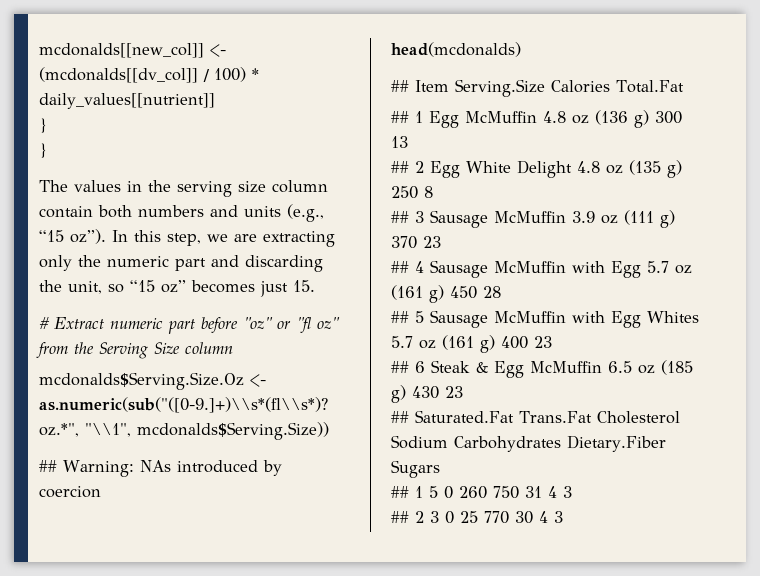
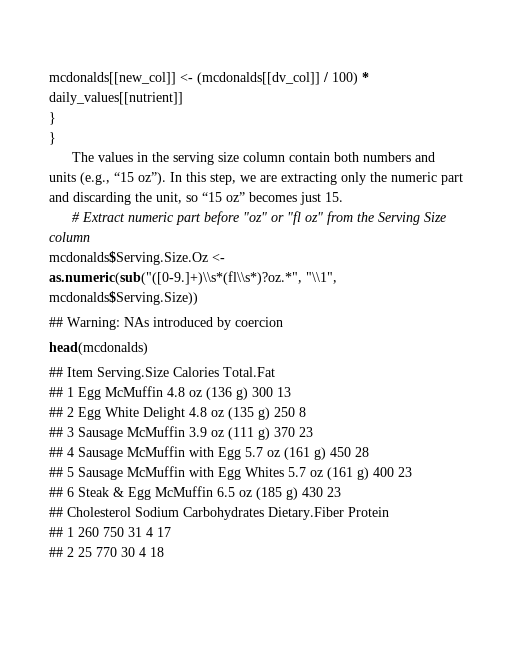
[415,410,592,423] Saturated.Fat Trans.Fat -> (63, 512) none
[391,460,440,478] [391,486,453,499] Sugars // ## 1 5 0 -> [348,507,389,517] [49,527,74,537] Protein // ## 1
[563,486,572,498] [391,511,454,524] 3 // ## 2 3 0 -> [157,527,171,537] [49,547,74,557] 17 // ## 2
[554,511,563,523] 3 -> [150,547,164,557] 18

